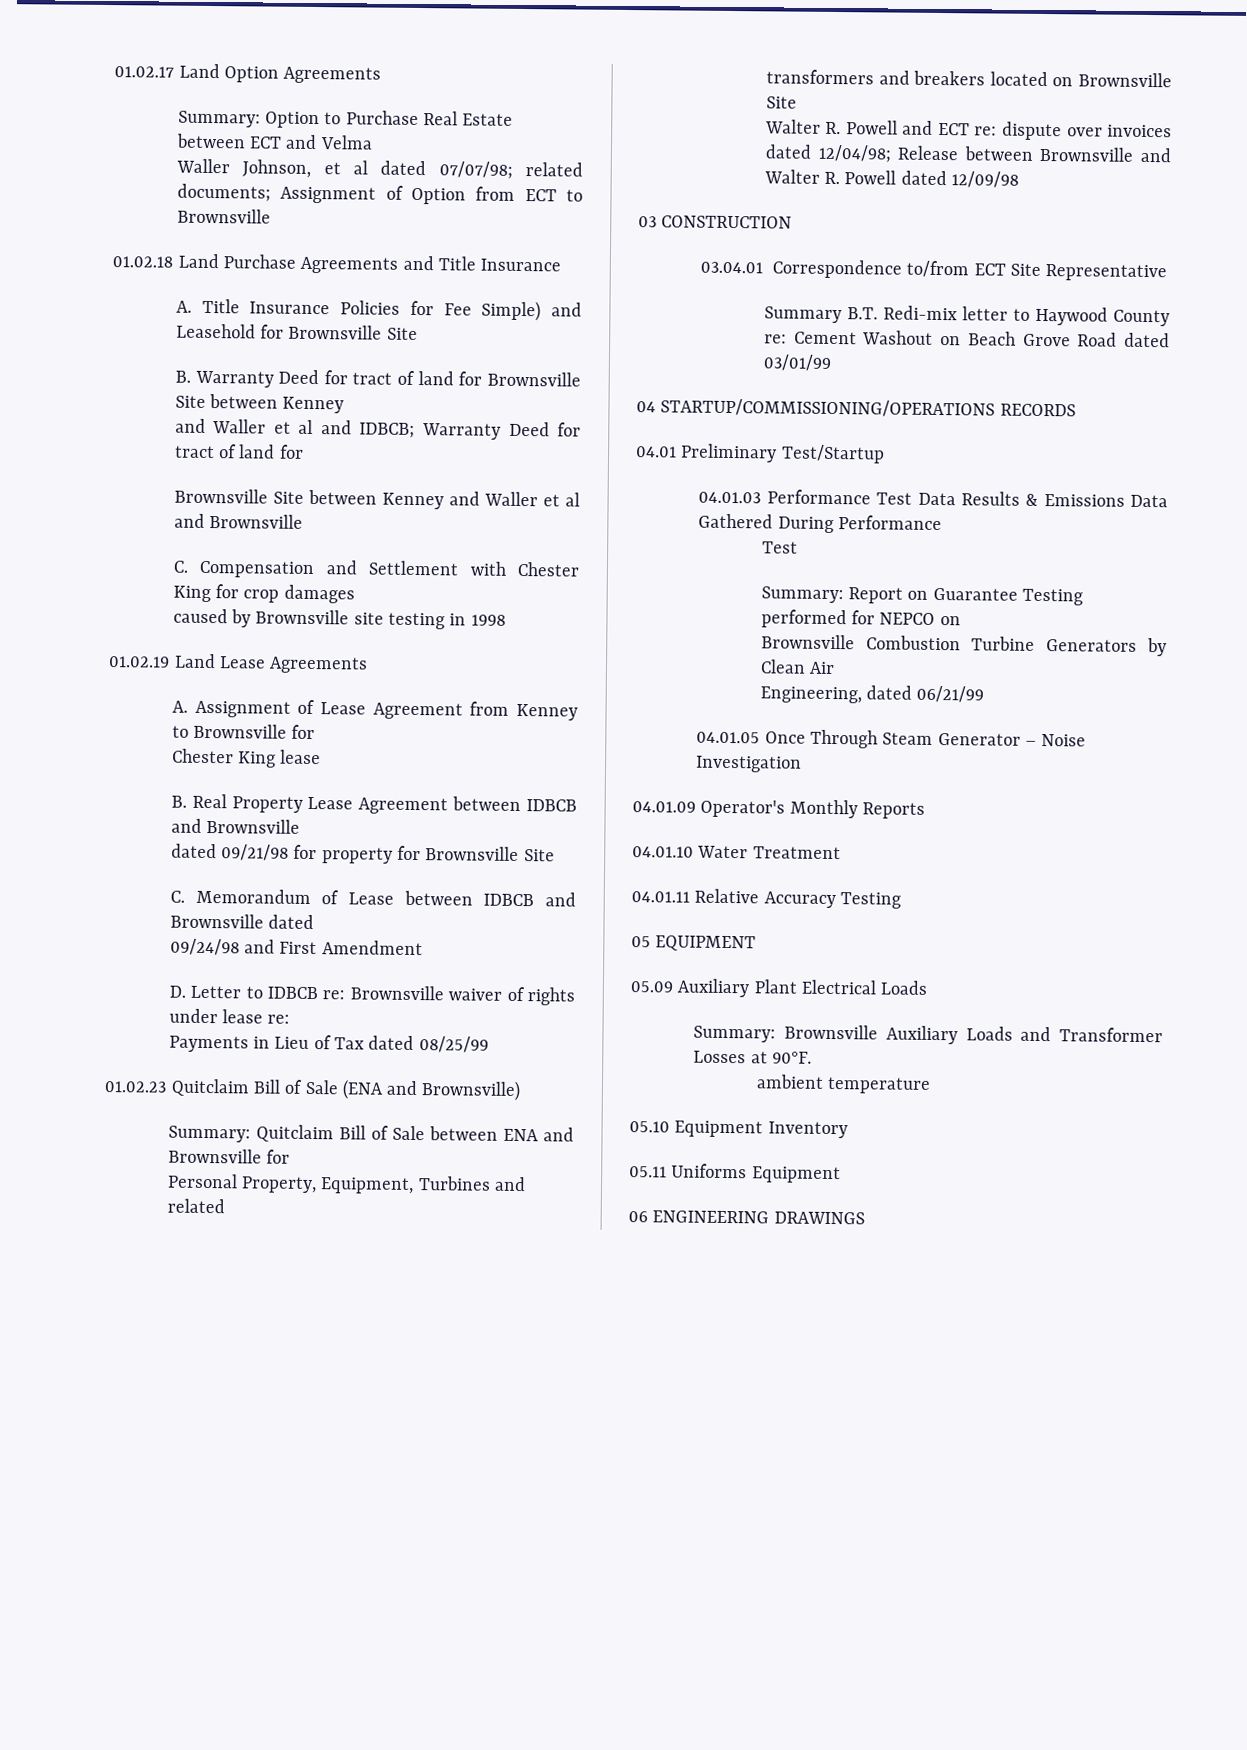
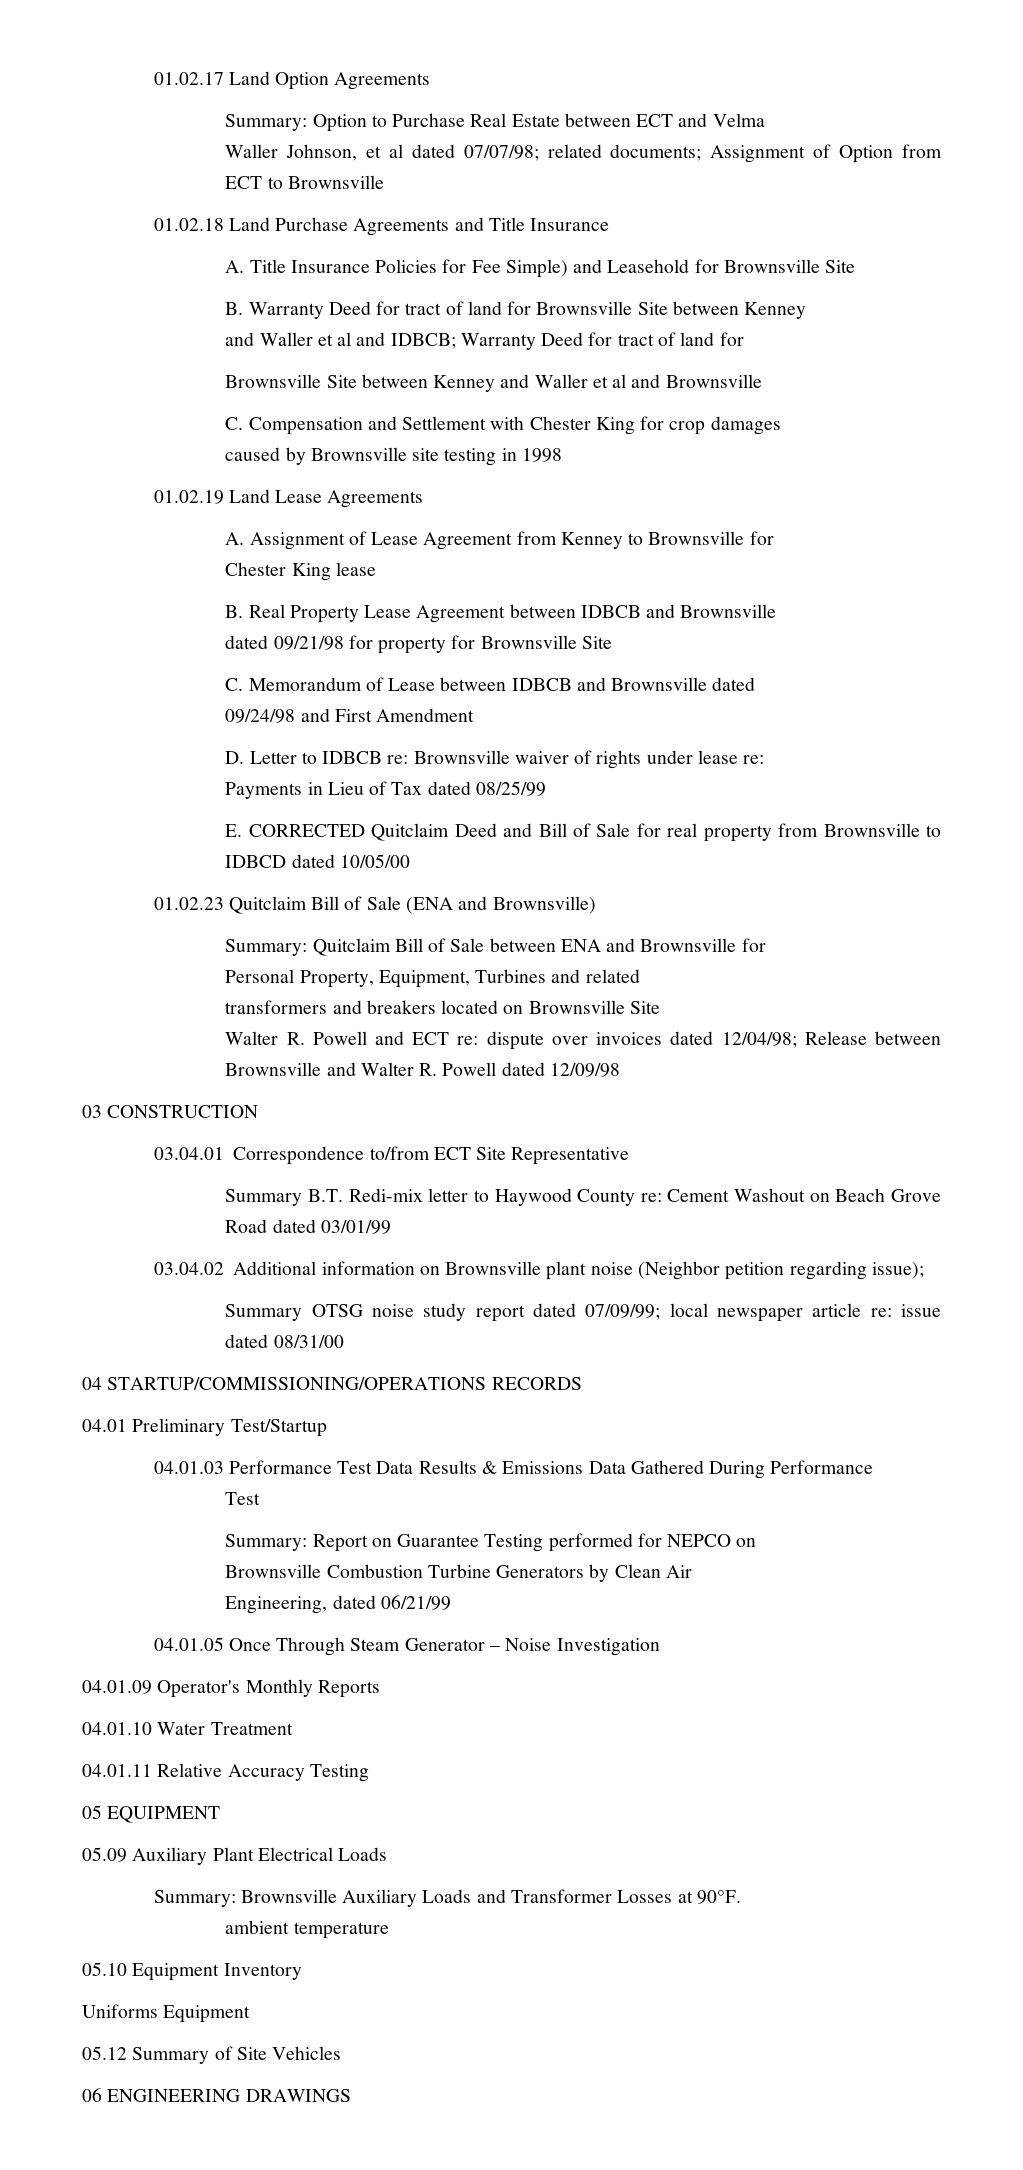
(489, 1044) none -> [225,823,941,842] [225,854,410,868] // E. CORRECTED Quitclaim Deed and Bill of Sale for real property from Brownsville to IDBCD dated 10/05/00
(832, 362) none -> [153,1261,924,1280] [225,1303,942,1322] [225,1334,344,1348] // 03.04.02 Additional information on Brownsville plant noise (Neighbor petition regarding issue); // Summary OTSG noise study report dated 07/09/99; local newspaper article re: issue dated 08/31/00
[629,1166,667,1178] 05.11 -> (302, 1971) none
(841, 1175) none -> [82,2046,342,2064] // 05.12 Summary of Site Vehicles

